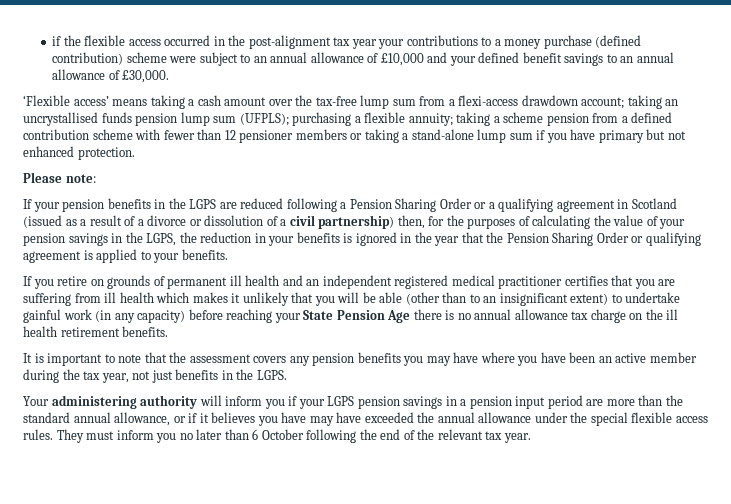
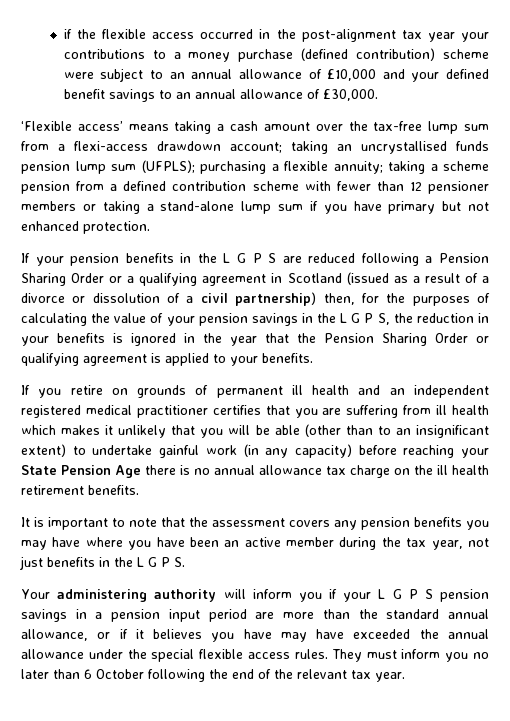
[23,172,96,183] // Please note: -> (150, 227) none
[189,199,217,209] LGPS -> [223,253,277,263] L G P S
[146,233,177,246] LGPS, -> [340,313,390,325] L G P S,
[256,370,287,380] LGPS. -> [137,557,185,567] L G P S.
[327,396,355,406] LGPS -> [378,589,433,599] L G P S

